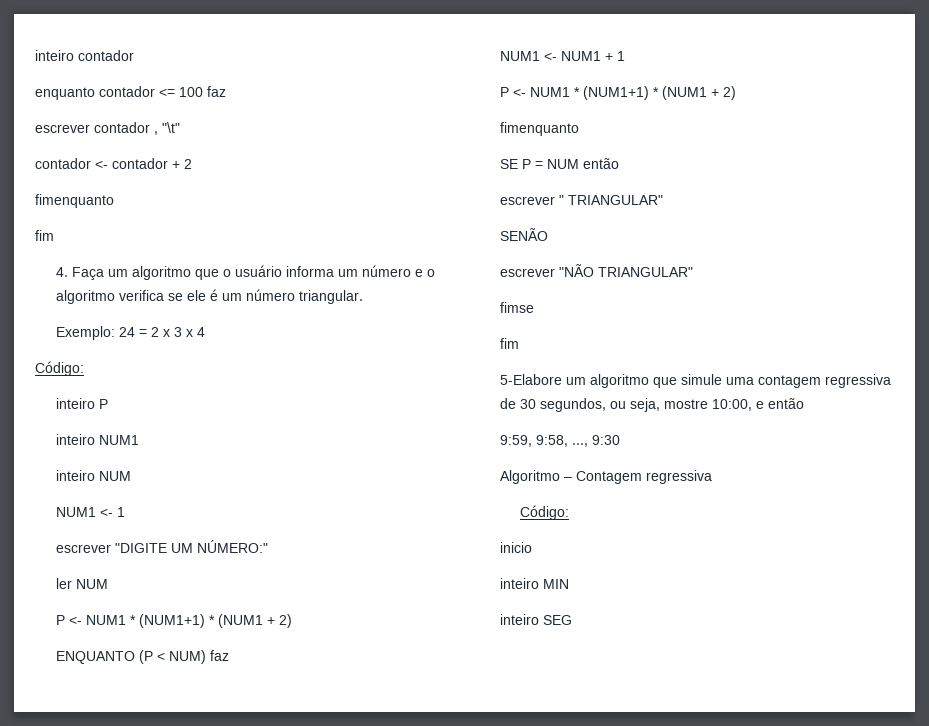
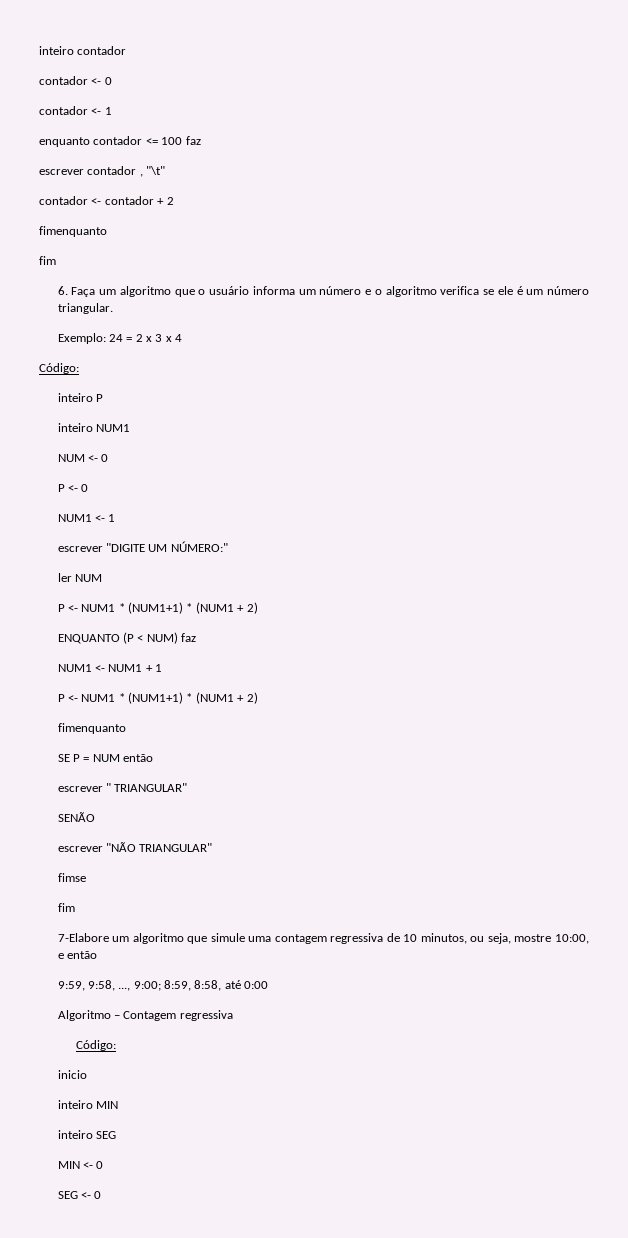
(134, 55) none -> [39,76,112,85] [39,106,112,115] // contador <- 0 // contador <- 1
[55,267,68,277] 4. -> [57,286,68,295] 6.
[55,470,131,481] inteiro NUM -> [57,454,109,462] [57,484,89,492] NUM <- 0 // P <- 0
[499,374,562,385] 5-Elabore -> [57,933,109,942] 7-Elabore
[519,398,606,412] 30 segundos, -> [403,933,467,944] 10 minutos,
[591,435,620,445] 9:30 -> [133,980,269,991] 9:00; 8:59, 8:58, até 0:00
(572, 620) none -> [57,1161,104,1169] [57,1191,102,1199] // MIN <- 0 // SEG <- 0

